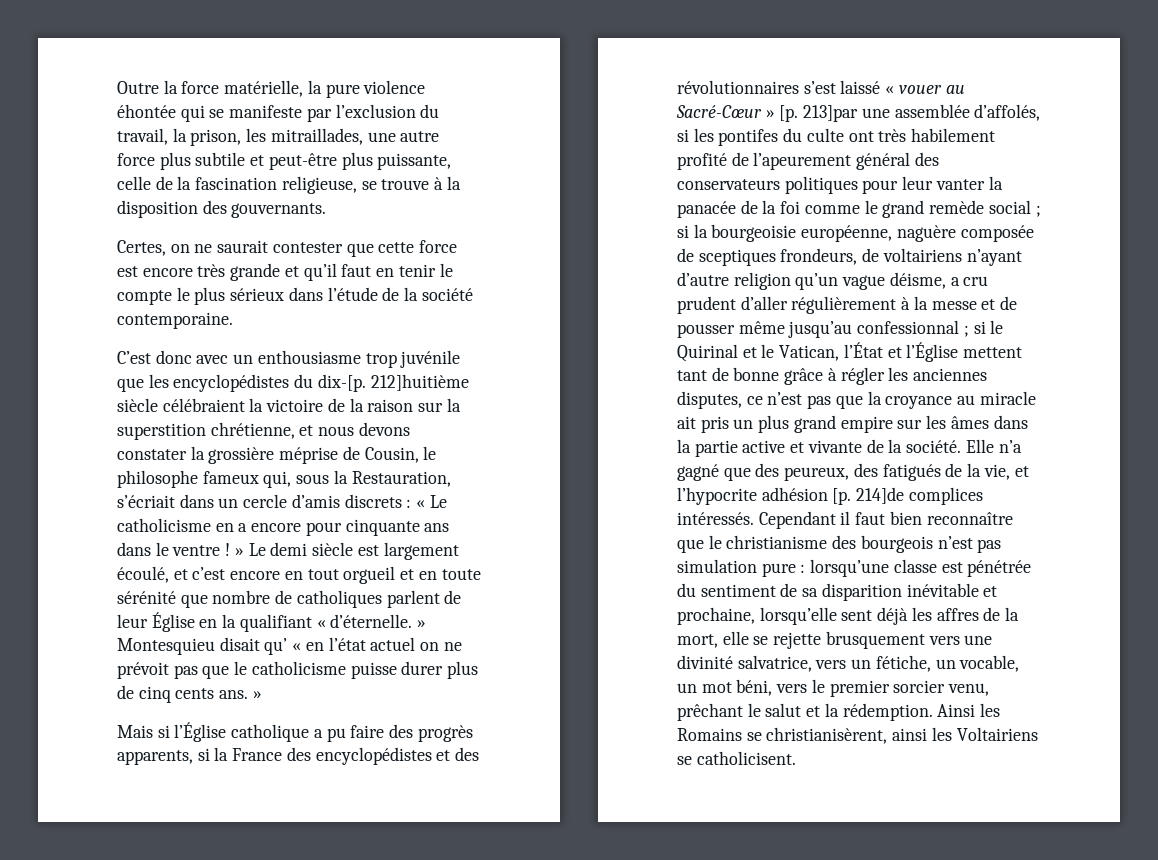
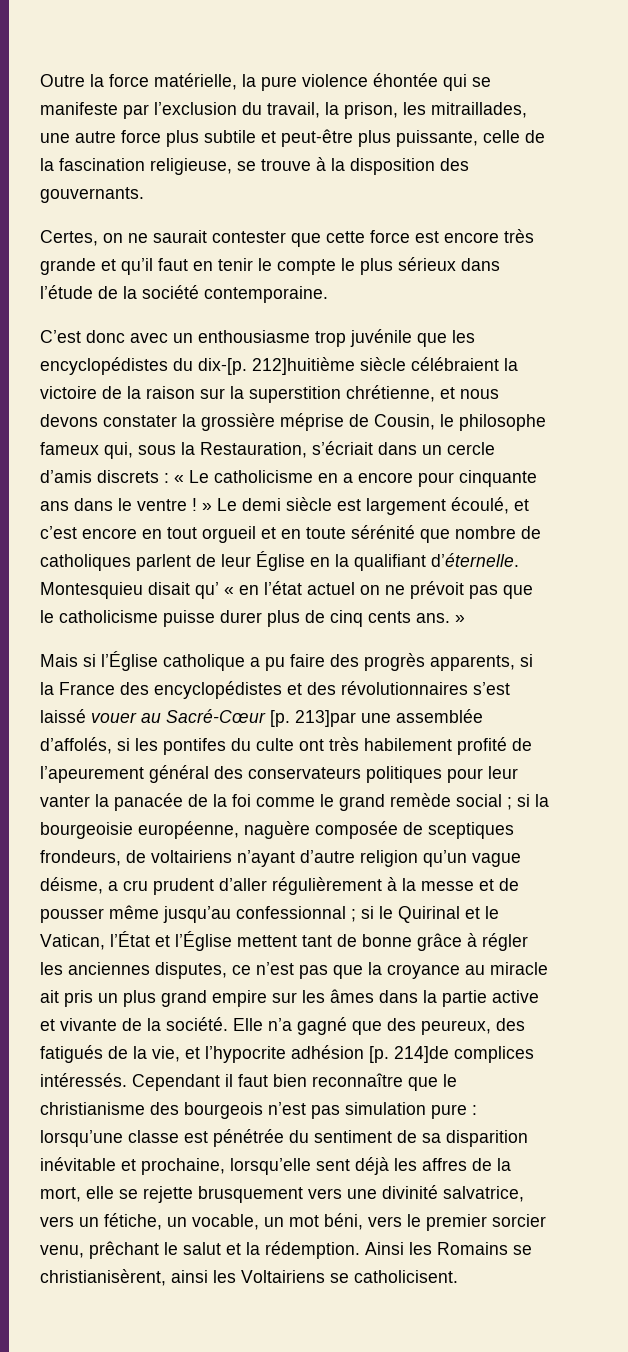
[316,614,427,628] « d’éternelle. » -> [431,553,519,567] d’éternelle.
[885,86,895,94] « -> (86, 716) none
[765,110,775,118] » -> (266, 716) none

